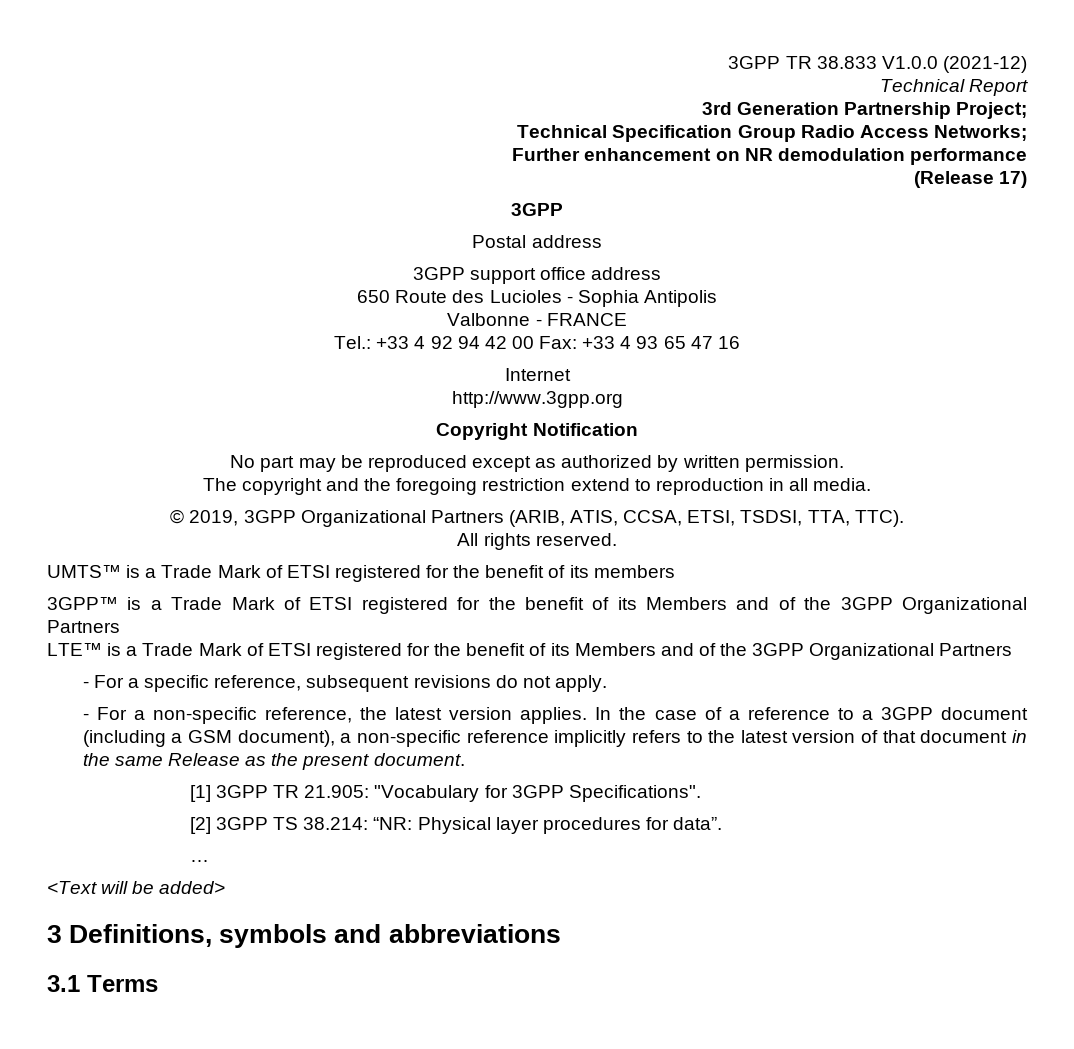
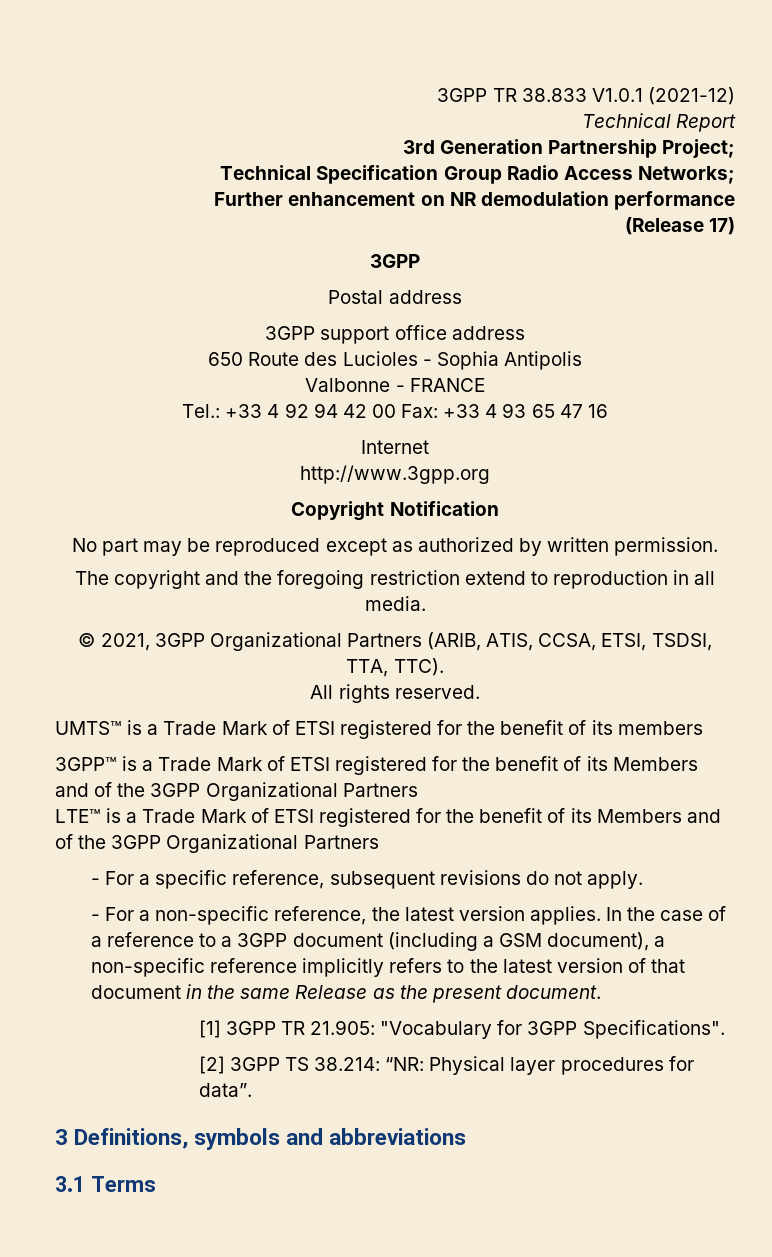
[881,56,938,69] V1.0.0 -> [591,88,643,102] V1.0.1
[189,510,239,526] 2019, -> [100,633,150,651] 2021,
[189,860,209,862] [47,881,226,894] // … // <Text will be added> -> (252, 1090) none

